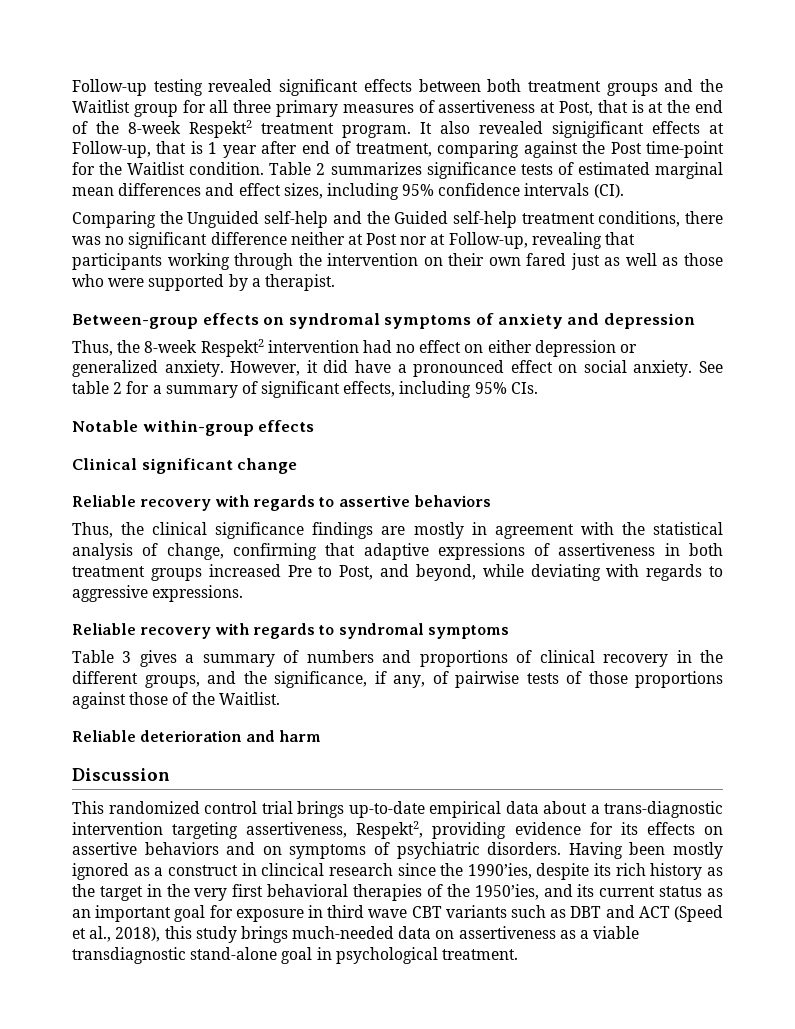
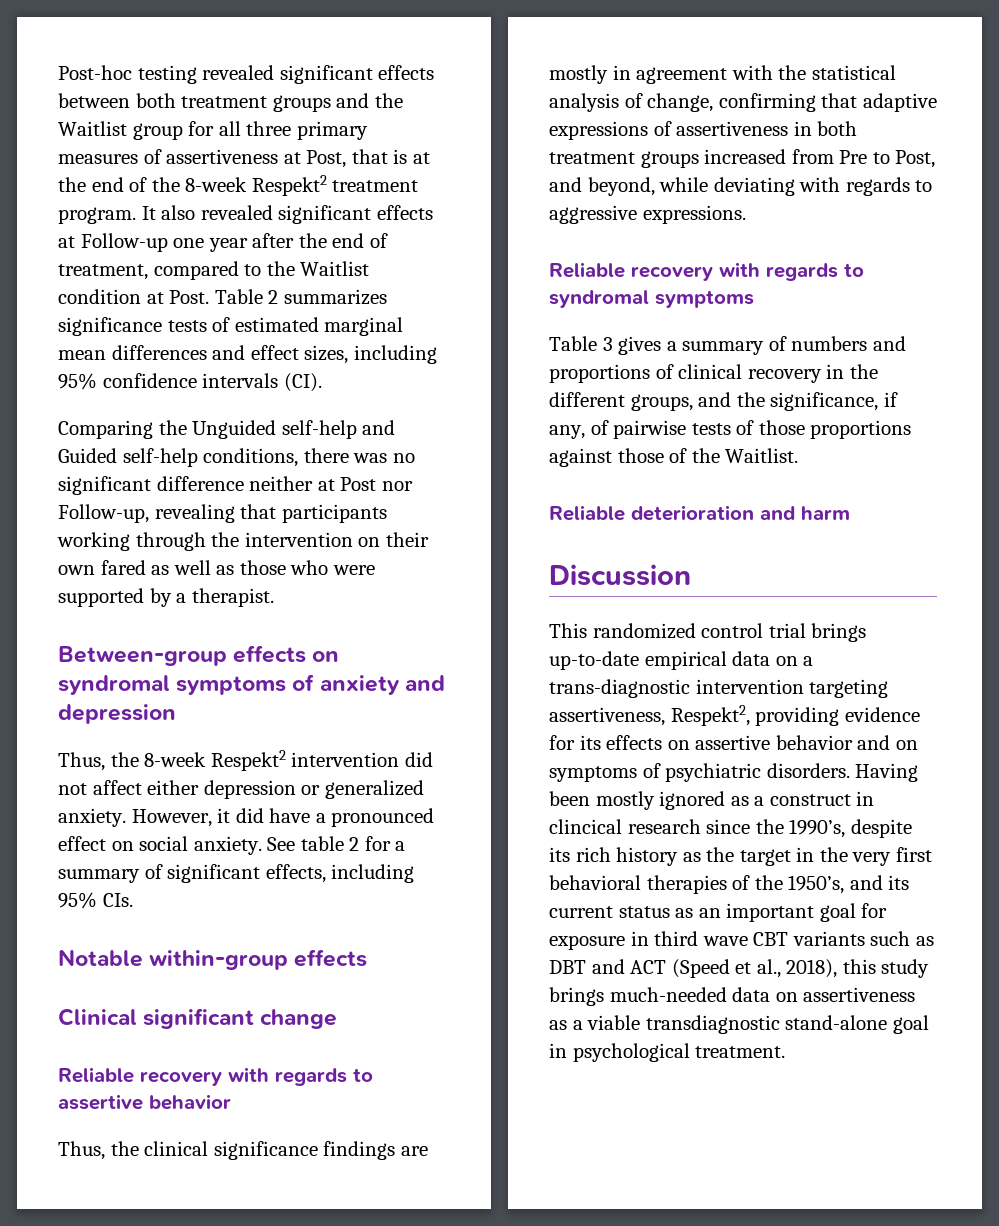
[72,79,147,96] Follow-up -> [58,65,132,80] Post-hoc
[552,121,644,138] signigificant -> [278,205,372,224] significant
[72,141,218,158] Follow-up, that is 1 -> [80,233,205,252] Follow-up one
(298, 147) none -> [298,233,327,248] the
[437,141,724,158] [72,162,265,175] comparing against the Post time-point for the Waitlist condition. -> [153,261,370,280] [58,289,210,304] compared to the Waitlist condition at Post.
[366,211,390,224] the -> (396, 427) none
[521,213,595,224] treatment -> (198, 457) none
[430,234,446,245] at -> (413, 486) none
[570,253,600,270] just -> (146, 567) none
[362,340,484,353] had no effect on -> [404,752,433,767] [58,780,142,795] did not affect
[413,495,491,507] behaviors -> [149,1094,231,1110] behavior
(281, 570) none -> [791,149,834,164] from
[543,801,587,814] about -> [775,656,798,666] on
[144,842,219,855] behaviors -> [775,735,853,750] behavior
[467,863,532,879] 1990’ies, -> [789,819,846,838] 1990’s,
[474,884,539,900] 1950’ies, -> [788,875,845,894] 1950’s,

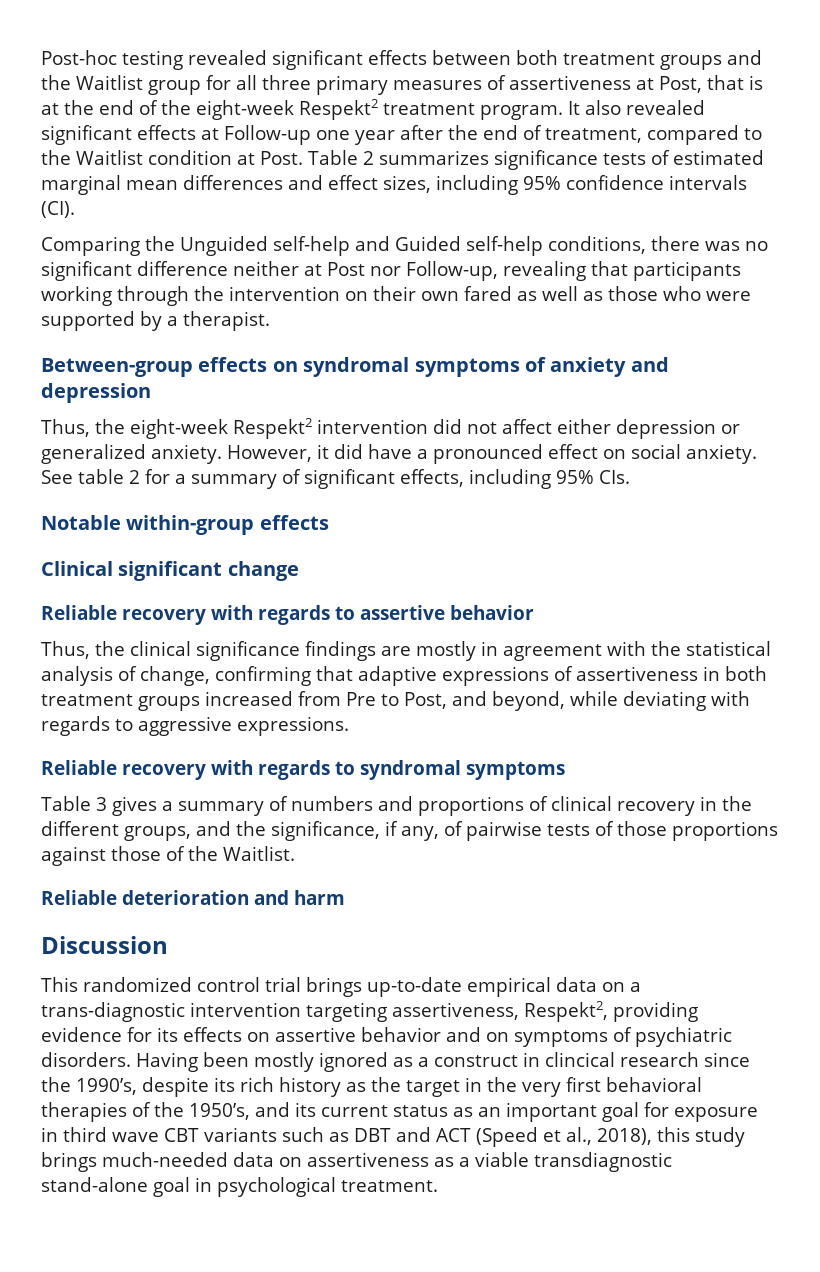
[185,177,248,192] 8-week -> [196,100,294,120] eight-week
[144,752,207,767] 8-week -> [130,419,228,439] eight-week

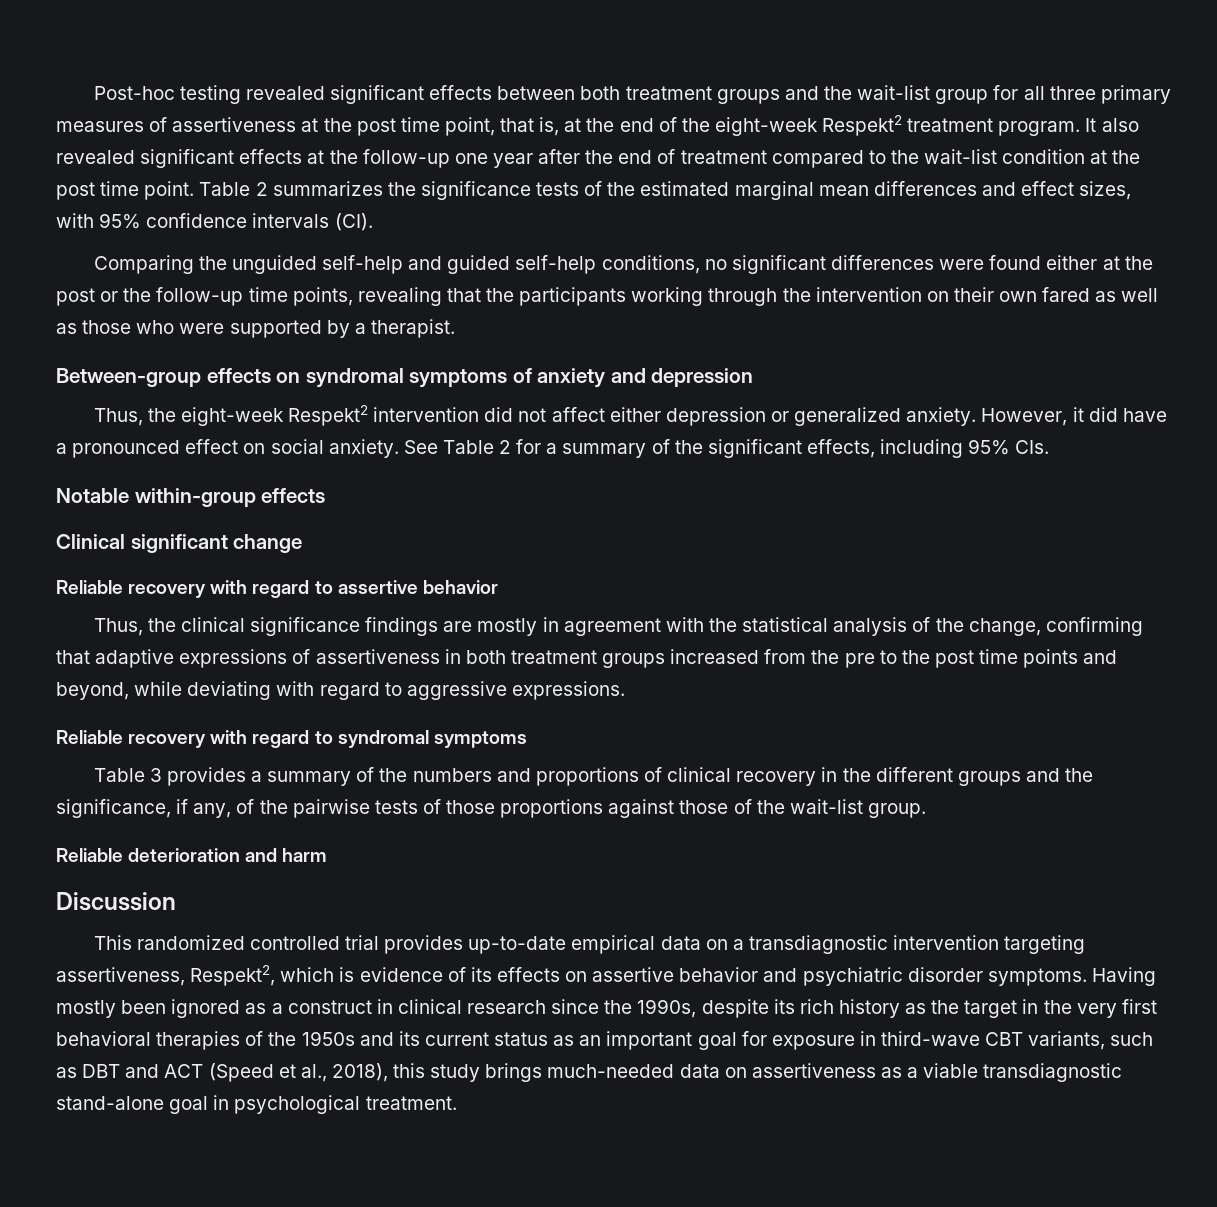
[76,75,143,90] Waitlist -> [857,85,931,100] wait-list
[659,75,763,93] Post, that is -> [323,117,560,136] the post time point, that is,
[224,125,311,145] Follow-up -> [329,149,450,168] the follow-up
[545,128,642,143] treatment, -> [680,150,767,164] treatment
[76,150,143,165] Waitlist -> [924,149,998,164] wait-list
[260,151,303,165] Post. -> [1112,150,1141,164] [56,181,195,200] the post time point.
(489, 157) none -> [387,182,416,196] the
(670, 157) none -> [607,182,636,196] the
[436,175,518,195] including -> [56,213,94,228] with
[180,236,268,256] Unguided -> [231,255,317,274] unguided
[395,236,461,251] Guided -> [447,255,511,274] guided
[651,236,768,251] [41,261,498,281] there was no significant difference neither at Post nor Follow-up, -> [704,255,1153,274] [56,287,353,306] no significant differences were found either at the post or the follow-up time points,
(628, 268) none -> [486,288,515,302] the
[78,469,124,484] table -> [442,440,494,454] Table
(301, 476) none -> [674,440,703,454] the
[258,605,330,625] regards -> [252,580,310,598] regard
(137, 673) none -> [935,618,964,632] the
[346,692,447,709] Pre to Post, -> [811,649,1079,668] the pre to the post time points
[41,716,110,736] regards -> [319,682,380,700] regard
[258,760,330,780] regards -> [252,730,310,748] regard
[111,796,288,816] gives a summary of -> [166,767,408,786] provides a summary of the
[124,826,191,841] groups, -> [957,771,1021,786] groups
(463, 828) none -> [259,800,288,814] the
[223,846,295,861] Waitlist. -> [789,799,926,818] wait-list group.
[197,977,362,997] control trial brings -> [249,935,464,954] controlled trial provides
[41,1002,185,1022] trans-diagnostic -> [749,935,889,954] transdiagnostic
[613,1002,698,1022] [41,1027,152,1042] providing evidence for -> [280,967,466,982] which is evidence of
[486,1027,732,1047] [41,1052,314,1072] on symptoms of psychiatric disorders. Having been mostly -> [802,967,1156,986] [56,1000,167,1018] psychiatric disorder symptoms. Having mostly been
[545,1052,615,1067] clincical -> [397,999,462,1014] clinical
[76,1078,137,1095] 1990’s, -> [637,999,697,1018] 1990s,
[189,1103,250,1120] 1950’s, -> [301,1031,355,1046] 1950s
[63,1127,277,1142] third wave CBT variants -> [881,1031,1106,1050] third-wave CBT variants,

